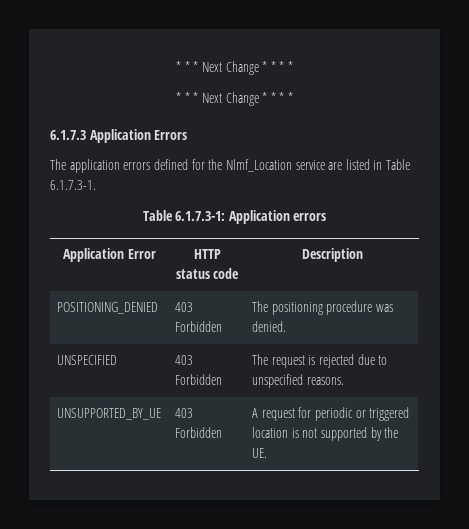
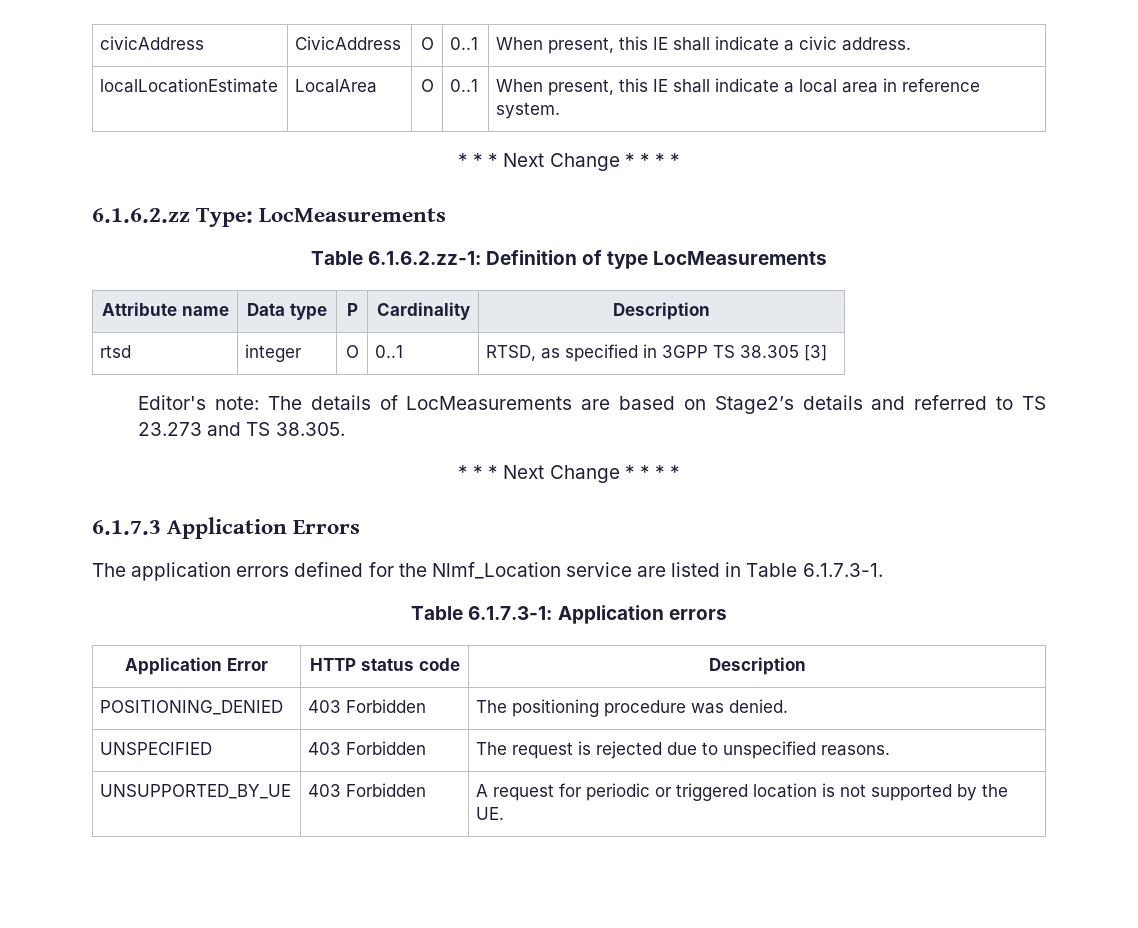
[175,61,294,75] * * * Next Change * * * * -> [100,36,205,50] [295,36,402,50] [420,37,434,50] [450,37,479,50] [496,36,912,54] [100,78,279,93] [295,79,378,93] [420,79,434,92] [450,79,479,92] [496,78,981,96] [496,102,561,119] [457,153,681,171] [92,208,447,227] [310,250,828,269] [101,302,229,316] [247,303,327,320] [346,303,358,316] [376,302,470,320] [612,302,710,320] [100,345,132,358] [245,344,303,362] [345,345,359,358] [375,345,404,358] [486,344,828,362] [138,395,1046,414] [138,422,345,436] civicAddress | CivicAddress | O | 0..1 | When present, this IE shall indicate a civic address. // localLocationEstimate | LocalArea | O | 0..1 | When present, this IE shall indicate a local area in reference system. // * * * Next Change * * * * // 6.1.6.2.zz Type: LocMeasurements // Table 6.1.6.2.zz-1: Definition of type LocMeasurements // Attribute name | Data type | P | Cardinality | Description // rtsd | integer | O | 0..1 | RTSD, as specified in 3GPP TS 38.305 [3] // Editor's note: The details of LocMeasurements are based on Stage2’s details and referred to TS 23.273 and TS 38.305.

